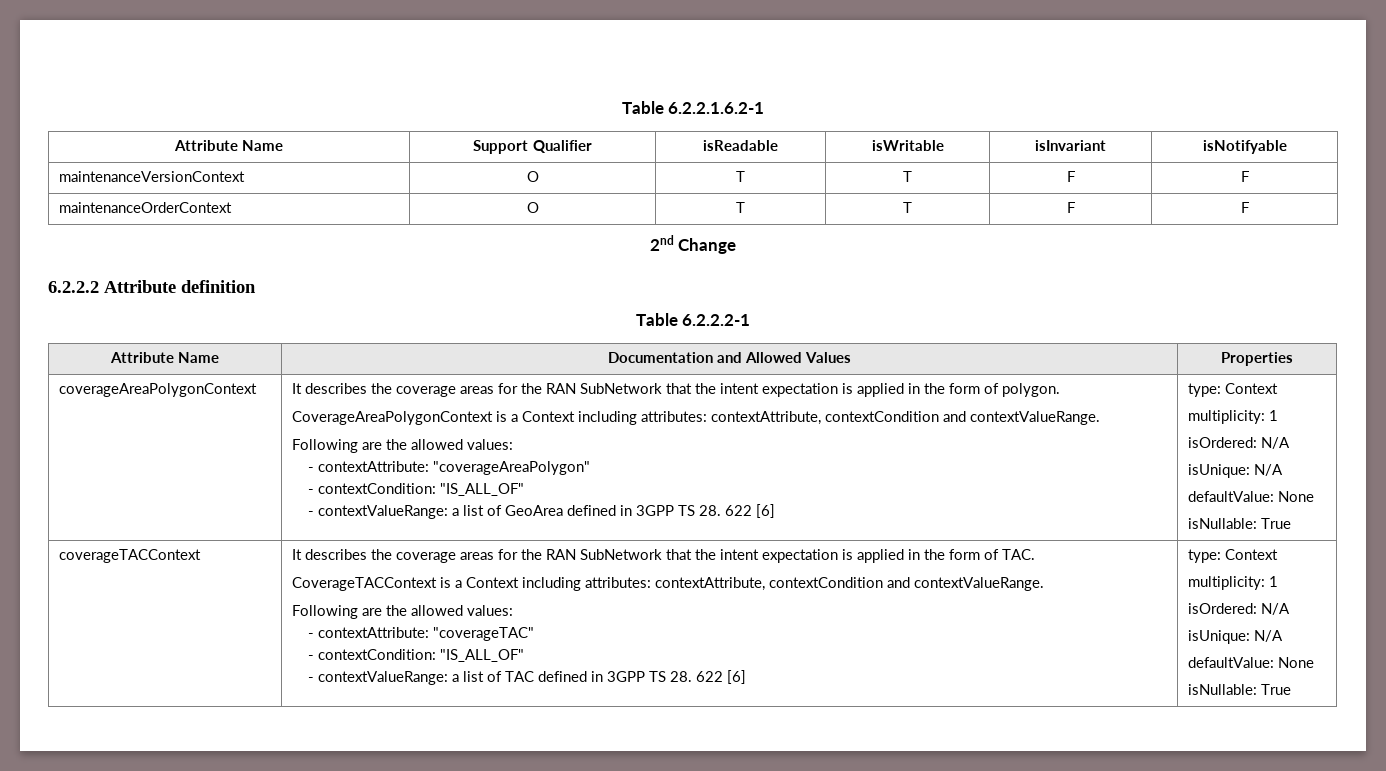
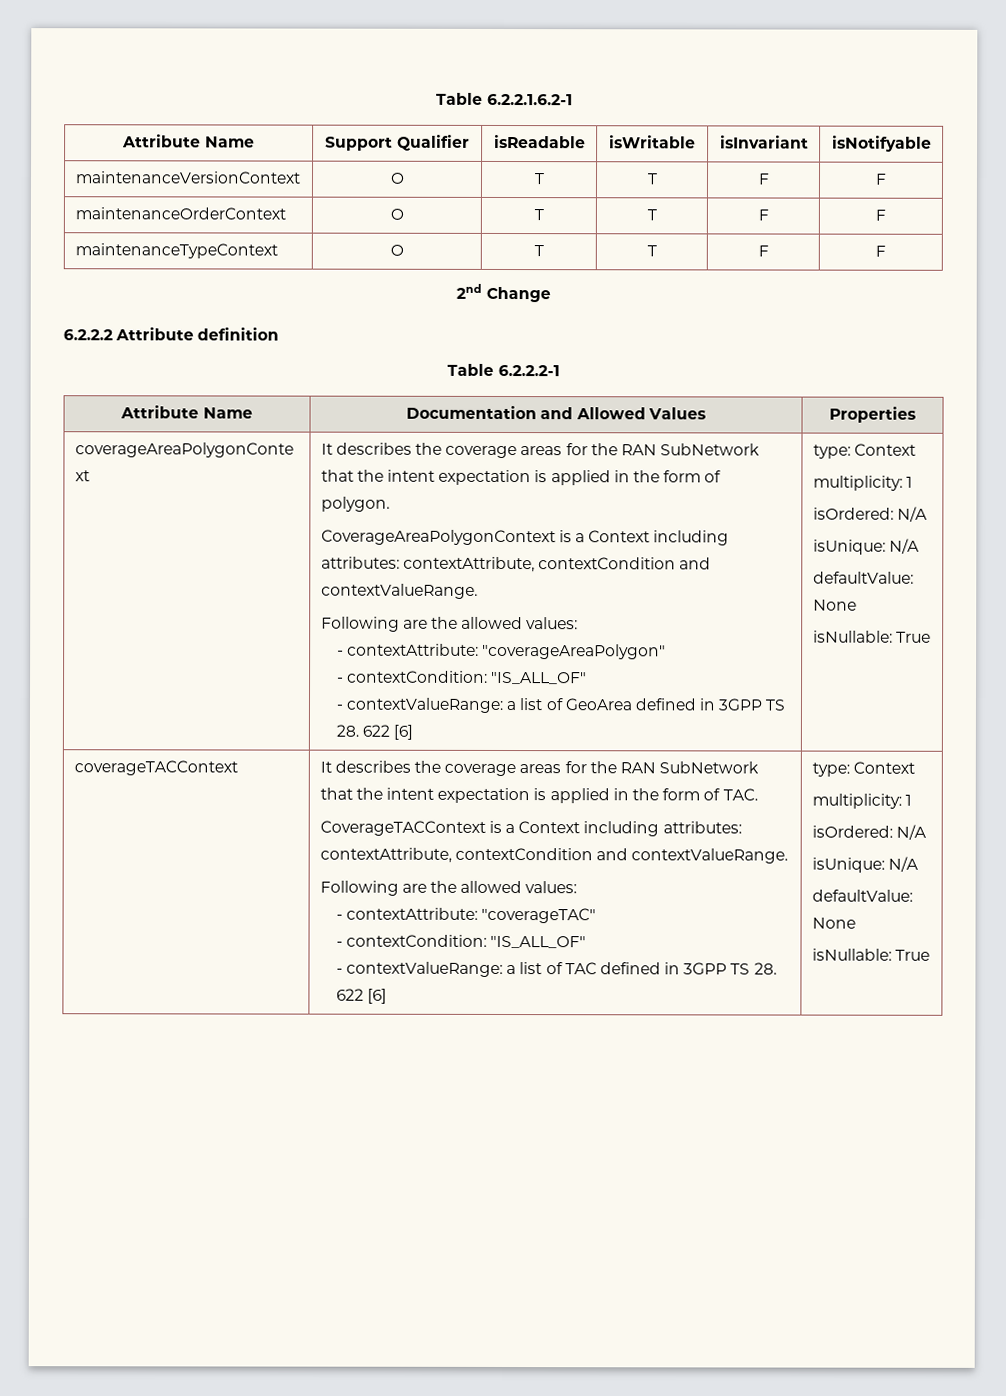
(1249, 207) none -> [74,243,278,259] [389,244,404,256] [533,245,544,257] [646,245,657,257] [757,245,769,257] [875,245,886,257] // maintenanceTypeContext | O | T | T | F | F

